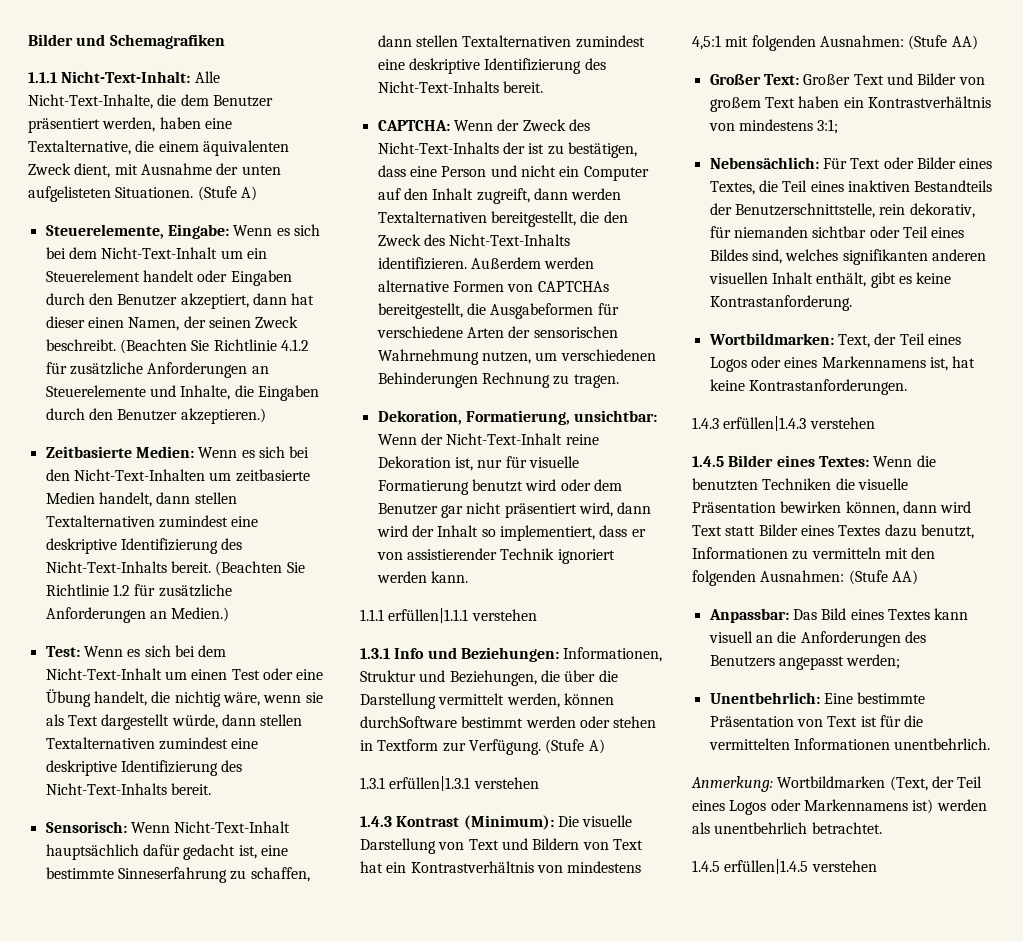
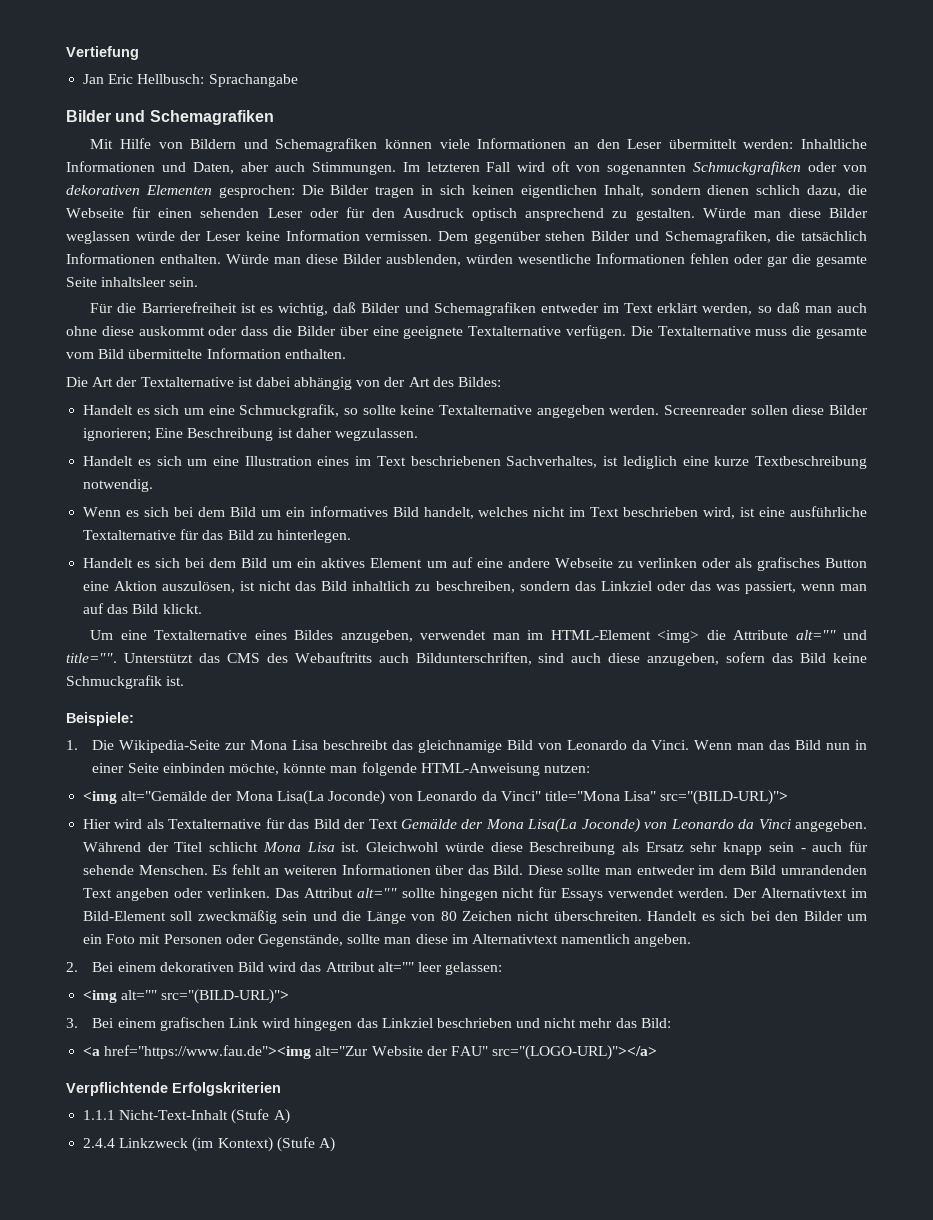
[28,34,225,49] [28,71,220,83] [28,94,273,109] [28,117,232,133] [28,140,289,156] [28,163,281,178] [28,186,257,202] [45,224,320,239] [45,247,267,259] [45,270,292,286] [45,293,315,309] [45,316,299,331] [45,339,309,354] [45,362,269,378] [45,385,319,401] [45,408,266,424] [45,446,310,458] [45,469,310,482] [45,492,237,507] [45,515,259,528] [45,538,243,554] [45,561,305,576] [45,584,232,597] [45,607,230,623] [45,645,227,657] [45,668,324,680] [45,689,323,707] [45,714,303,730] [45,737,259,750] [45,760,243,776] [45,783,211,795] [45,821,291,833] [45,844,288,860] [45,867,310,883] [377,35,645,48] [377,58,606,74] [377,81,543,93] [377,119,590,131] [377,142,637,158] [377,165,649,181] [377,188,622,204] [377,211,628,227] [377,234,571,246] [377,257,595,270] [377,280,609,292] [377,303,619,319] [376,326,618,338] [377,349,656,365] [377,372,619,388] [377,410,658,425] [377,433,599,445] [377,456,579,471] [377,479,622,495] [377,502,652,518] [376,525,646,541] [376,548,615,564] [376,571,468,583] [360,608,537,623] [360,647,663,662] [360,670,618,686] [360,693,614,709] [360,716,657,728] [360,739,605,755] [360,776,539,791] [360,815,633,830] [360,838,643,854] [360,861,642,873] [692,35,978,51] [709,73,985,85] [709,96,991,112] [708,119,839,134] [709,157,993,169] [709,180,993,195] [709,203,975,218] [709,226,965,238] [709,249,986,265] [708,272,952,288] [709,295,852,311] [708,333,961,348] [709,356,976,372] [709,379,907,395] [692,416,875,431] [692,455,936,467] [692,478,908,491] [692,501,972,516] [692,524,974,539] [692,547,936,560] [692,570,918,586] [708,608,969,623] [708,631,926,647] [709,654,901,670] [709,692,926,704] [709,715,924,727] [708,738,991,750] [691,776,983,792] [692,799,987,815] [692,822,882,834] [692,859,877,874] Bilder und Schemagrafiken // 1.1.1 Nicht-Text-Inhalt: Alle Nicht-Text-Inhalte, die dem Benutzer präsentiert werden, haben eine Textalternative, die einem äquivalenten Zweck dient, mit Ausnahme der unten aufgelisteten Situationen. (Stufe A) // Steuerelemente, Eingabe: Wenn es sich bei dem Nicht-Text-Inhalt um ein Steuerelement handelt oder Eingaben durch den Benutzer akzeptiert, dann hat dieser einen Namen, der seinen Zweck beschreibt. (Beachten Sie Richtlinie 4.1.2 für zusätzliche Anforderungen an Steuerelemente und Inhalte, die Eingaben durch den Benutzer akzeptieren.) // Zeitbasierte Medien: Wenn es sich bei den Nicht-Text-Inhalten um zeitbasierte Medien handelt, dann stellen Textalternativen zumindest eine deskriptive Identifizierung des Nicht-Text-Inhalts bereit. (Beachten Sie Richtlinie 1.2 für zusätzliche Anforderungen an Medien.) // Test: Wenn es sich bei dem Nicht-Text-Inhalt um einen Test oder eine Übung handelt, die nichtig wäre, wenn sie als Text dargestellt würde, dann stellen Textalternativen zumindest eine deskriptive Identifizierung des Nicht-Text-Inhalts bereit. // Sensorisch: Wenn Nicht-Text-Inhalt hauptsächlich dafür gedacht ist, eine bestimmte Sinneserfahrung zu schaffen, dann stellen Textalternativen zumindest eine deskriptive Identifizierung des Nicht-Text-Inhalts bereit. // CAPTCHA: Wenn der Zweck des Nicht-Text-Inhalts der ist zu bestätigen, dass eine Person und nicht ein Computer auf den Inhalt zugreift, dann werden Textalternativen bereitgestellt, die den Zweck des Nicht-Text-Inhalts identifizieren. Außerdem werden alternative Formen von CAPTCHAs bereitgestellt, die Ausgabeformen für verschiedene Arten der sensorischen Wahrnehmung nutzen, um verschiedenen Behinderungen Rechnung zu tragen. // Dekoration, Formatierung, unsichtbar: Wenn der Nicht-Text-Inhalt reine Dekoration ist, nur für visuelle Formatierung benutzt wird oder dem Benutzer gar nicht präsentiert wird, dann wird der Inhalt so implementiert, dass er von assistierender Technik ignoriert werden kann. // 1.1.1 erfüllen|1.1.1 verstehen // 1.3.1 Info und Beziehungen: Informationen, Struktur und Beziehungen, die über die Darstellung vermittelt werden, können durchSoftware bestimmt werden oder stehen in Textform zur Verfügung. (Stufe A) // 1.3.1 erfüllen|1.3.1 verstehen // 1.4.3 Kontrast (Minimum): Die visuelle Darstellung von Text und Bildern von Text hat ein Kontrastverhältnis von mindestens 4,5:1 mit folgenden Ausnahmen: (Stufe AA) // Großer Text: Großer Text und Bilder von großem Text haben ein Kontrastverhältnis von mindestens 3:1; // Nebensächlich: Für Text oder Bilder eines Textes, die Teil eines inaktiven Bestandteils der Benutzerschnittstelle, rein dekorativ, für niemanden sichtbar oder Teil eines Bildes sind, welches signifikanten anderen visuellen Inhalt enthält, gibt es keine Kontrastanforderung. // Wortbildmarken: Text, der Teil eines Logos oder eines Markennamens ist, hat keine Kontrastanforderungen. // 1.4.3 erfüllen|1.4.3 verstehen // 1.4.5 Bilder eines Textes: Wenn die benutzten Techniken die visuelle Präsentation bewirken können, dann wird Text statt Bilder eines Textes dazu benutzt, Informationen zu vermitteln mit den folgenden Ausnahmen: (Stufe AA) // Anpassbar: Das Bild eines Textes kann visuell an die Anforderungen des Benutzers angepasst werden; // Unentbehrlich: Eine bestimmte Präsentation von Text ist für die vermittelten Informationen unentbehrlich. // Anmerkung: Wortbildmarken (Text, der Teil eines Logos oder Markennamens ist) werden als unentbehrlich betrachtet. // 1.4.5 erfüllen|1.4.5 verstehen -> [66,46,139,60] [83,74,298,87] [66,110,274,125] [90,138,867,152] [66,161,867,175] [66,185,868,198] [66,207,868,221] [66,230,867,244] [66,253,867,267] [66,277,199,287] [90,302,868,316] [66,325,867,339] [66,348,346,359] [66,377,502,390] [83,404,868,418] [83,428,418,441] [83,456,868,469] [83,479,154,492] [83,506,868,519] [83,529,351,543] [83,557,868,571] [83,581,868,594] [83,603,202,614] [90,630,868,643] [66,652,867,666] [66,675,185,689] [66,712,134,726] [66,740,867,753] [92,762,590,776] [83,790,789,805] [83,818,868,833] [83,841,868,855] [83,864,868,875] [83,887,868,901] [83,910,868,924] [83,934,692,947] [66,962,503,975] [83,989,290,1004] [66,1017,671,1031] [83,1045,658,1060] [66,1082,281,1096] [83,1109,290,1124] [83,1137,335,1152] Vertiefung // Jan Eric Hellbusch: Sprachangabe // Bilder und Schemagrafiken // Mit Hilfe von Bildern und Schemagrafiken können viele Informationen an den Leser übermittelt werden: Inhaltliche Informationen und Daten, aber auch Stimmungen. Im letzteren Fall wird oft von sogenannten Schmuckgrafiken oder von dekorativen Elementen gesprochen: Die Bilder tragen in sich keinen eigentlichen Inhalt, sondern dienen schlich dazu, die Webseite für einen sehenden Leser oder für den Ausdruck optisch ansprechend zu gestalten. Würde man diese Bilder weglassen würde der Leser keine Information vermissen. Dem gegenüber stehen Bilder und Schemagrafiken, die tatsächlich Informationen enthalten. Würde man diese Bilder ausblenden, würden wesentliche Informationen fehlen oder gar die gesamte Seite inhaltsleer sein. // Für die Barrierefreiheit ist es wichtig, daß Bilder und Schemagrafiken entweder im Text erklärt werden, so daß man auch ohne diese auskommt oder dass die Bilder über eine geeignete Textalternative verfügen. Die Textalternative muss die gesamte vom Bild übermittelte Information enthalten. // Die Art der Textalternative ist dabei abhängig von der Art des Bildes: // Handelt es sich um eine Schmuckgrafik, so sollte keine Textalternative angegeben werden. Screenreader sollen diese Bilder ignorieren; Eine Beschreibung ist daher wegzulassen. // Handelt es sich um eine Illustration eines im Text beschriebenen Sachverhaltes, ist lediglich eine kurze Textbeschreibung notwendig. // Wenn es sich bei dem Bild um ein informatives Bild handelt, welches nicht im Text beschrieben wird, ist eine ausführliche Textalternative für das Bild zu hinterlegen. // Handelt es sich bei dem Bild um ein aktives Element um auf eine andere Webseite zu verlinken oder als grafisches Button eine Aktion auszulösen, ist nicht das Bild inhaltlich zu beschreiben, sondern das Linkziel oder das was passiert, wenn man auf das Bild klickt. // Um eine Textalternative eines Bildes anzugeben, verwendet man im HTML-Element <img> die Attribute alt="" und title="". Unterstützt das CMS des Webauftritts auch Bildunterschriften, sind auch diese anzugeben, sofern das Bild keine Schmuckgrafik ist. // Beispiele: // 1. Die Wikipedia-Seite zur Mona Lisa beschreibt das gleichnamige Bild von Leonardo da Vinci. Wenn man das Bild nun in einer Seite einbinden möchte, könnte man folgende HTML-Anweisung nutzen: // <img alt="Gemälde der Mona Lisa(La Joconde) von Leonardo da Vinci" title="Mona Lisa" src="(BILD-URL)"> // Hier wird als Textalternative für das Bild der Text Gemälde der Mona Lisa(La Joconde) von Leonardo da Vinci angegeben. Während der Titel schlicht Mona Lisa ist. Gleichwohl würde diese Beschreibung als Ersatz sehr knapp sein - auch für sehende Menschen. Es fehlt an weiteren Informationen über das Bild. Diese sollte man entweder im dem Bild umrandenden Text angeben oder verlinken. Das Attribut alt="" sollte hingegen nicht für Essays verwendet werden. Der Alternativtext im Bild-Element soll zweckmäßig sein und die Länge von 80 Zeichen nicht überschreiten. Handelt es sich bei den Bilder um ein Foto mit Personen oder Gegenstände, sollte man diese im Alternativtext namentlich angeben. // 2. Bei einem dekorativen Bild wird das Attribut alt="" leer gelassen: // <img alt="" src="(BILD-URL)"> // 3. Bei einem grafischen Link wird hingegen das Linkziel beschrieben und nicht mehr das Bild: // <a href="https://www.fau.de"><img alt="Zur Website der FAU" src="(LOGO-URL)"></a> // Verpflichtende Erfolgskriterien // 1.1.1 Nicht-Text-Inhalt (Stufe A) // 2.4.4 Linkzweck (im Kontext) (Stufe A)

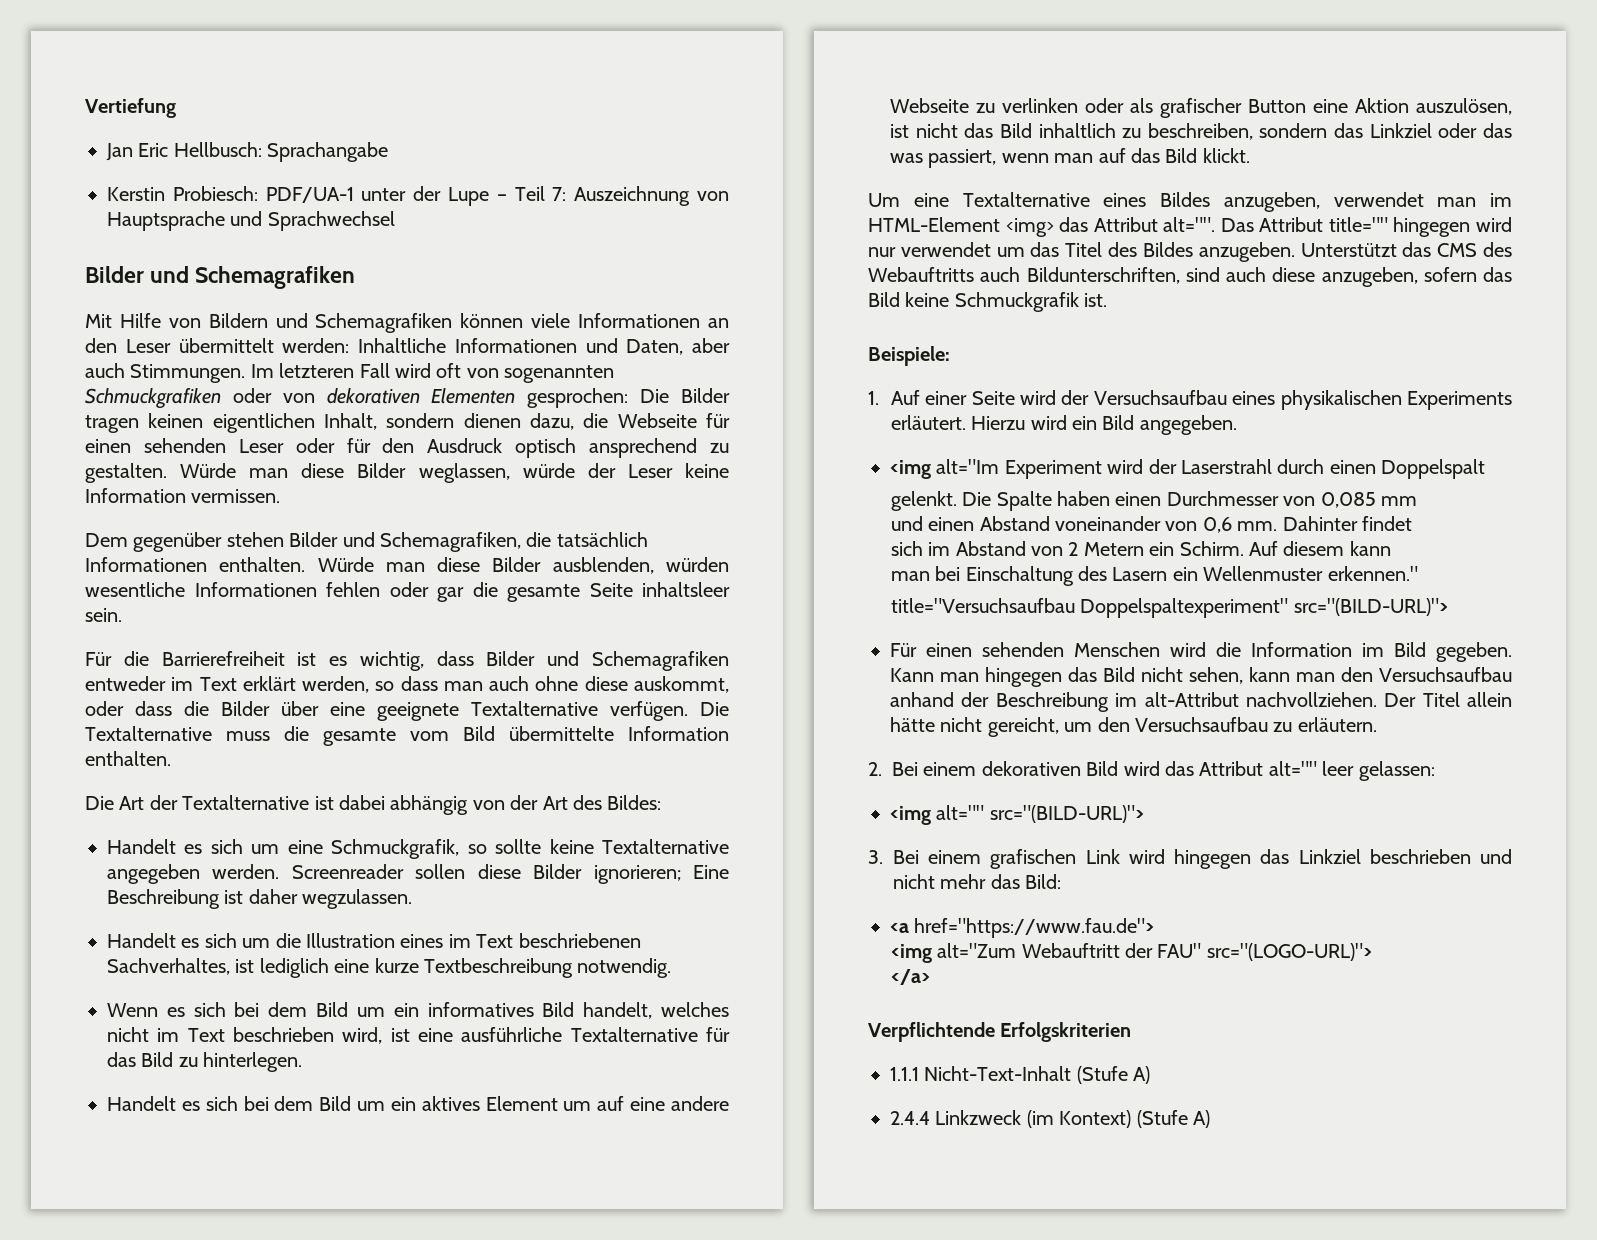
(298, 80) none -> [107,186,729,206] [107,211,395,231] // Kerstin Probiesch: PDF/UA-1 unter der Lupe – Teil 7: Auszeichnung von Hauptsprache und Sprachwechsel
[421,185,466,195] in sich -> (139, 424) none
[756,185,801,195] schlich -> (521, 420) none
[66,231,130,244] weglassen -> [418,463,510,483] weglassen,
(433, 236) none -> (281, 496) //
[333,302,357,313] daß -> [436,651,474,666] dass
[776,302,800,313] daß -> [400,676,438,691] dass
[138,326,205,336] auskommt -> [633,676,729,693] auskommt,
[212,456,239,466] eine -> [275,933,301,948] die
[756,557,820,571] grafisches -> [1160,98,1242,118] grafischer
[706,630,868,640] [66,653,117,663] die Attribute alt="" und title="". -> [1059,217,1512,237] [868,242,1295,262] das Attribut alt="". Das Attribut title="" hingegen wird nur verwendet um das Titel des Bildes anzugeben.
[92,740,867,753] [92,762,590,776] [83,790,789,805] [83,818,868,833] [83,841,868,855] [83,864,868,875] [83,887,868,901] [83,910,868,924] [83,934,692,947] Die Wikipedia-Seite zur Mona Lisa beschreibt das gleichnamige Bild von Leonardo da Vinci. Wenn man das Bild nun in einer Seite einbinden möchte, könnte man folgende HTML-Anweisung nutzen: // <img alt="Gemälde der Mona Lisa(La Joconde) von Leonardo da Vinci" title="Mona Lisa" src="(BILD-URL)"> // Hier wird als Textalternative für das Bild der Text Gemälde der Mona Lisa(La Joconde) von Leonardo da Vinci angegeben. Während der Titel schlicht Mona Lisa ist. Gleichwohl würde diese Beschreibung als Ersatz sehr knapp sein - auch für sehende Menschen. Es fehlt an weiteren Informationen über das Bild. Diese sollte man entweder im dem Bild umrandenden Text angeben oder verlinken. Das Attribut alt="" sollte hingegen nicht für Essays verwendet werden. Der Alternativtext im Bild-Element soll zweckmäßig sein und die Länge von 80 Zeichen nicht überschreiten. Handelt es sich bei den Bilder um ein Foto mit Personen oder Gegenstände, sollte man diese im Alternativtext namentlich angeben. -> [890,390,1512,410] [890,415,1237,435] [890,459,1486,479] [890,491,1417,511] [890,516,1412,533] [890,541,1391,556] [890,566,1418,586] [890,598,1448,618] [890,642,1512,662] [890,667,1512,687] [890,692,1512,712] [890,717,1377,737] Auf einer Seite wird der Versuchsaufbau eines physikalischen Experiments erläutert. Hierzu wird ein Bild angegeben. // <img alt="Im Experiment wird der Laserstrahl durch einen Doppelspalt // gelenkt. Die Spalte haben einen Durchmesser von 0,085 mm // und einen Abstand voneinander von 0,6 mm. Dahinter findet // sich im Abstand von 2 Metern ein Schirm. Auf diesem kann // man bei Einschaltung des Lasern ein Wellenmuster erkennen." // title="Versuchsaufbau Doppelspaltexperiment" src="(BILD-URL)"> // Für einen sehenden Menschen wird die Information im Bild gegeben. Kann man hingegen das Bild nicht sehen, kann man den Versuchsaufbau anhand der Beschreibung im alt-Attribut nachvollziehen. Der Titel allein hätte nicht gereicht, um den Versuchsaufbau zu erläutern.
[104,1045,658,1060] href="https://www.fau.de"><img alt="Zur Website der FAU" src="(LOGO-URL)"></a> -> [914,918,1155,938] [890,943,1372,963] [890,969,930,985] href="https://www.fau.de"> // <img alt="Zum Webauftritt der FAU" src="(LOGO-URL)"> // </a>

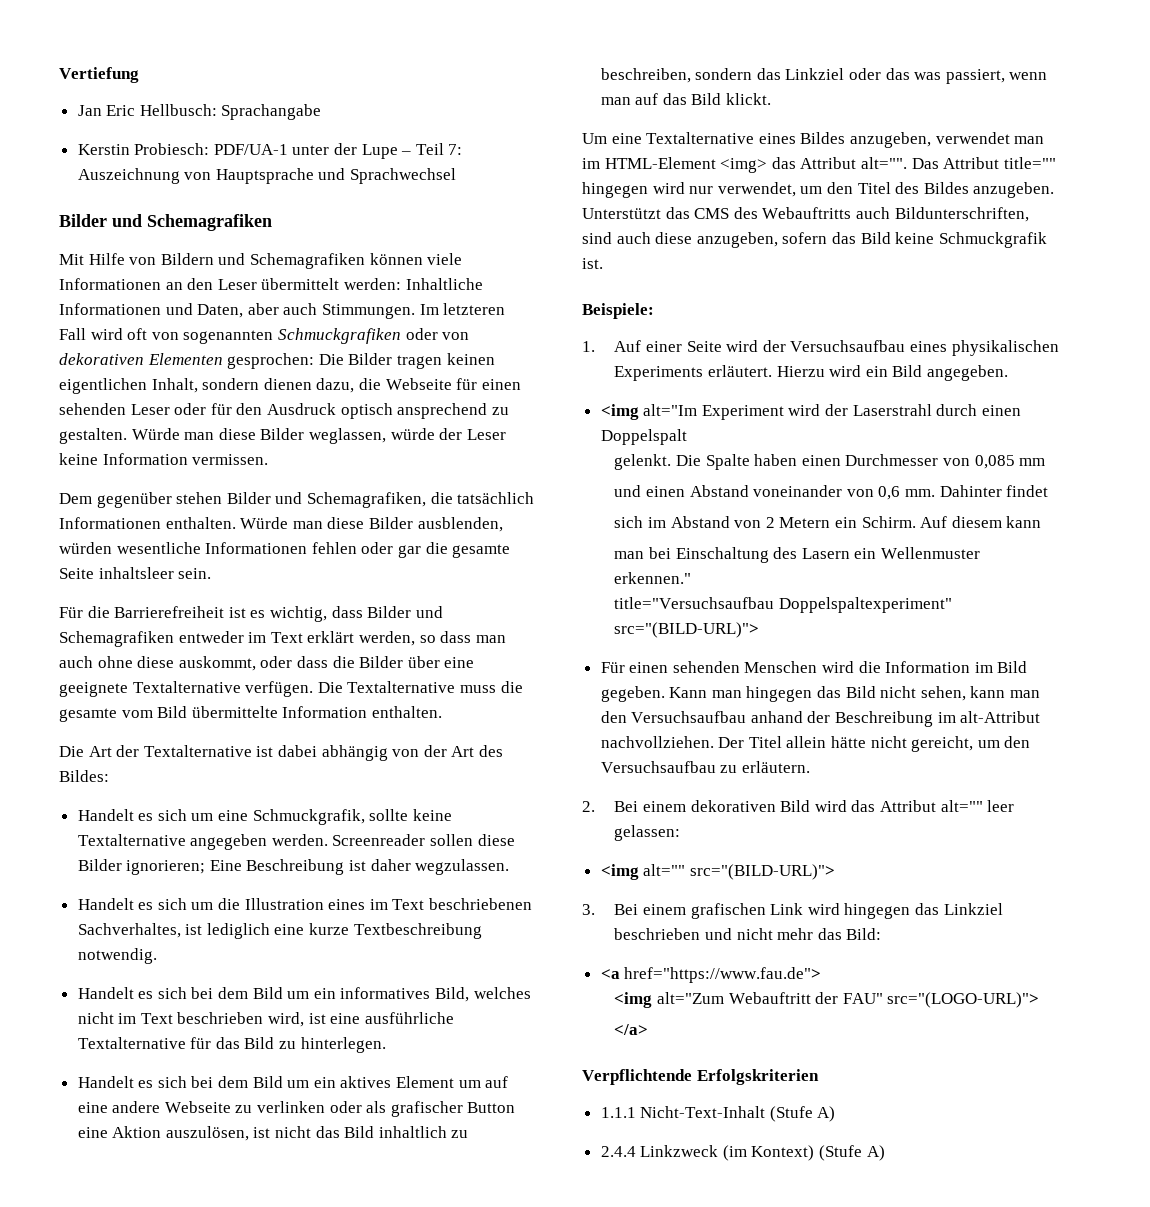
[467,844,487,854] so -> (365, 817) none
[107,1003,158,1017] Wenn -> [77,987,134,999] Handelt
[542,1002,653,1019] Bild handelt, -> [435,987,470,1002] Bild,
[900,242,1060,257] verwendet um das -> [717,182,853,197] verwendet, um den

